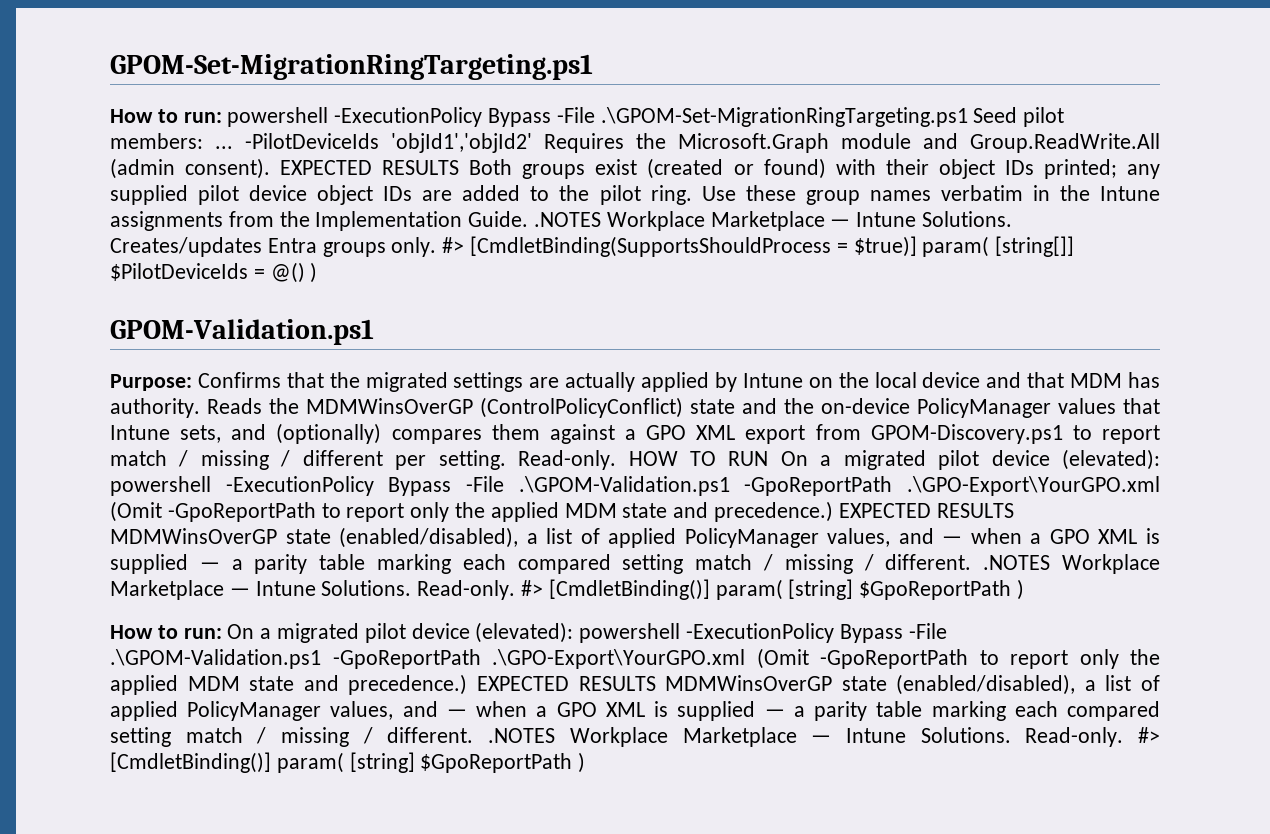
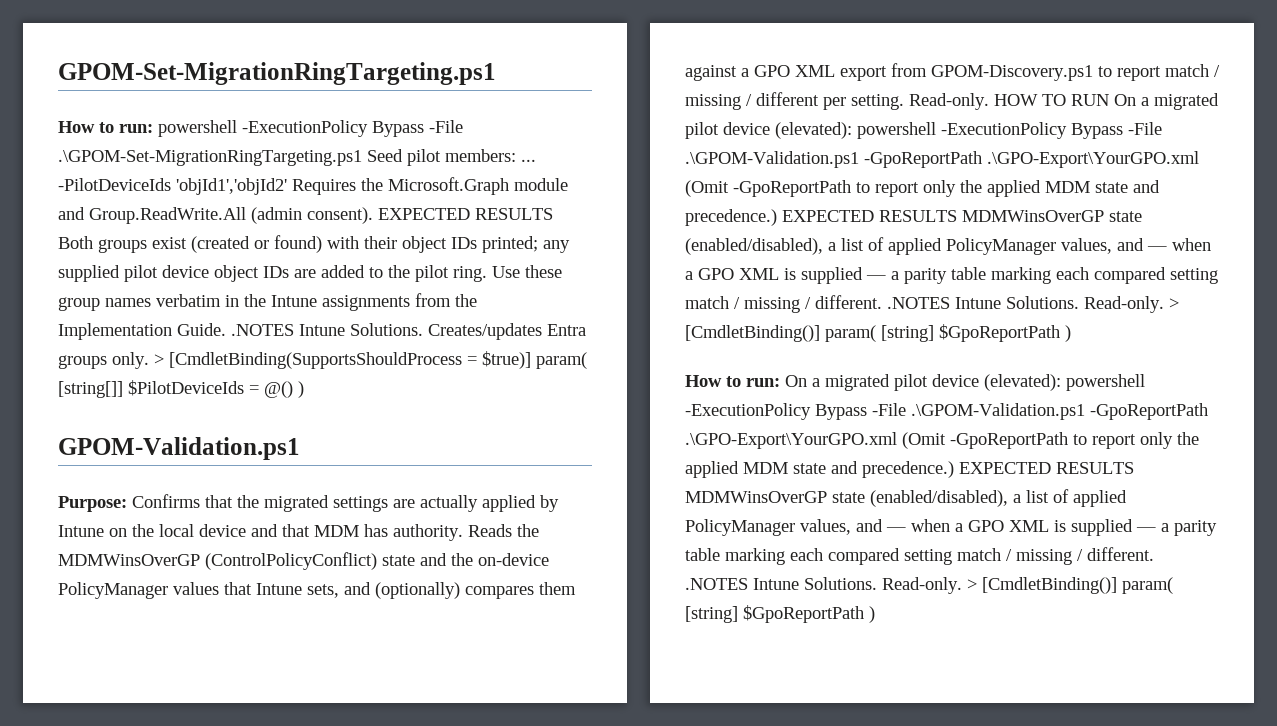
[606,211,851,231] Workplace Marketplace — -> (294, 330) none
[442,237,465,253] #> -> [154,354,164,365] >
[1061,554,1160,574] [110,580,544,600] Workplace Marketplace — Intune Solutions. Read-only. #> -> [955,296,1179,313] Intune Solutions. Read-only. >
[569,727,1161,747] Workplace Marketplace — Intune Solutions. Read-only. #> -> [753,577,977,594] Intune Solutions. Read-only. >

